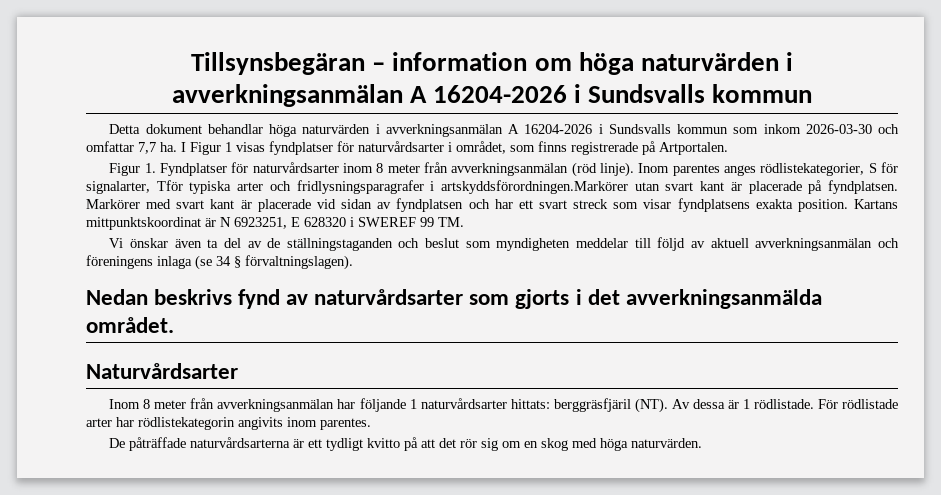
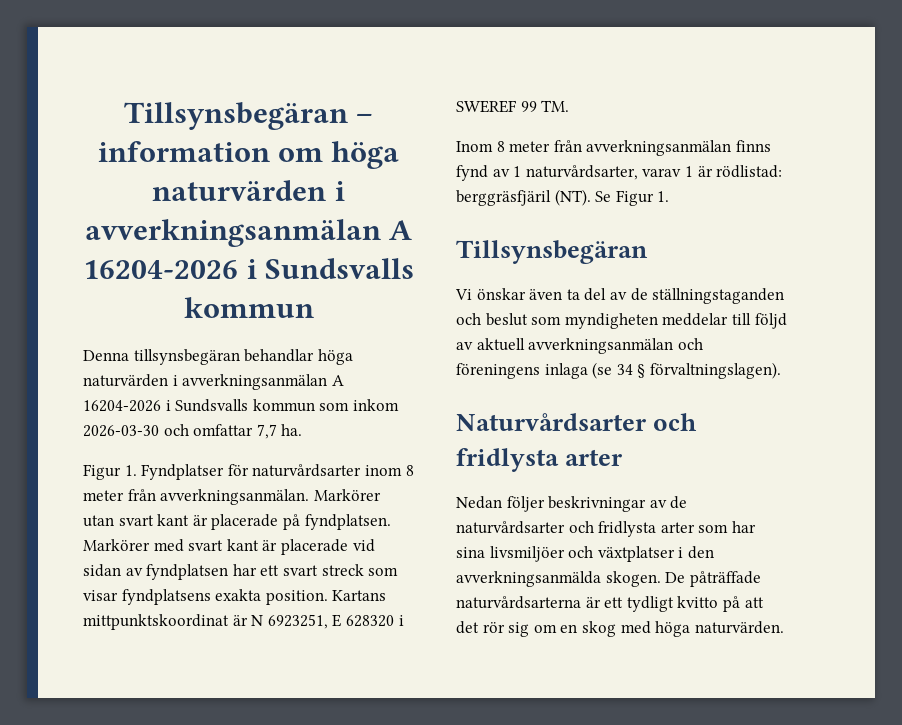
[109,124,202,134] Detta dokument -> [83,349,240,365] Denna tillsynsbegäran
[181,141,728,155] I Figur 1 visas fyndplatser för naturvårdsarter i området, som finns registrerade på Artportalen. -> (303, 430) none
[451,162,899,177] [86,180,628,194] avverkningsanmälan (röd linje). Inom parentes anges rödlistekategorier, S för signalarter, Tför typiska arter och fridlysningsparagrafer i artskyddsförordningen.Markörer -> [160,489,381,505] avverkningsanmälan. Markörer
[468,199,490,209] och -> (229, 572) none
(464, 222) none -> [456,140,771,156] [456,165,783,181] [456,189,670,206] [456,240,648,264] // Inom 8 meter från avverkningsanmälan finns fynd av 1 naturvårdsarter, varav 1 är rödlistad: berggräsfjäril (NT). Se Figur 1. // Tillsynsbegäran
[86,289,822,309] [86,317,174,333] [86,363,238,379] [109,398,898,413] [86,417,371,430] Nedan beskrivs fynd av naturvårdsarter som gjorts i det avverkningsanmälda området. // Naturvårdsarter // Inom 8 meter från avverkningsanmälan har följande 1 naturvårdsarter hittats: berggräsfjäril (NT). Av dessa är 1 rödlistade. För rödlistade arter har rödlistekategorin angivits inom parentes. // -> [456,413,698,431] [456,448,624,472] [456,496,688,512] [456,521,756,537] [456,546,714,562] [456,571,661,587] Naturvårdsarter och fridlysta arter // Nedan följer beskrivningar av de naturvårdsarter och fridlysta arter som har sina livsmiljöer och växtplatser i den avverkningsanmälda skogen.

